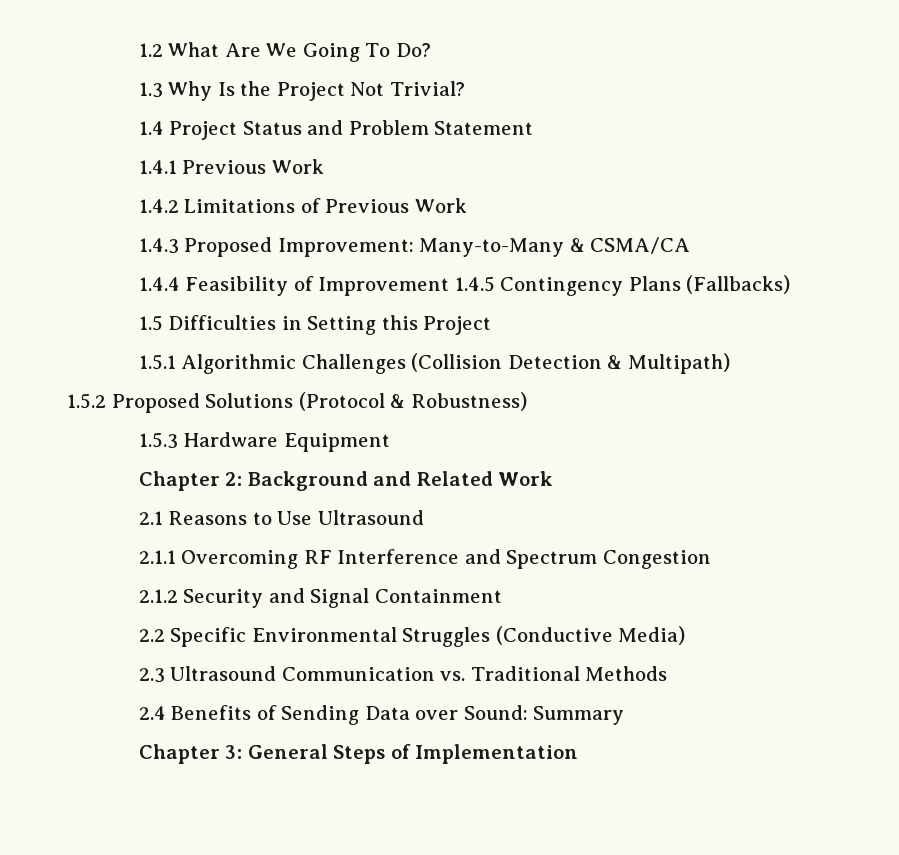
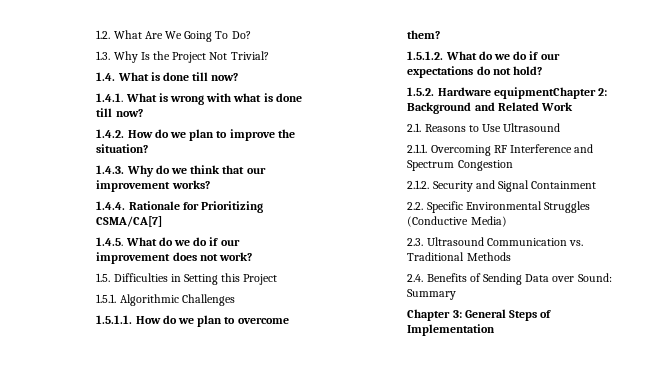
[138,43,163,57] 1.2 -> [96,30,111,39] 1.2.
[138,82,163,98] 1.3 -> [96,51,111,60] 1.3.
[138,120,534,140] [138,159,324,174] [138,198,467,213] [138,237,691,257] [138,275,791,296] [138,315,163,331] 1.4 Project Status and Problem Statement // 1.4.1 Previous Work // 1.4.2 Limitations of Previous Work // 1.4.3 Proposed Improvement: Many-to-Many & CSMA/CA // 1.4.4 Feasibility of Improvement 1.4.5 Contingency Plans (Fallbacks) // 1.5 -> [96,72,239,81] [96,93,302,105] [96,108,143,117] [96,129,295,141] [96,144,149,153] [96,165,266,177] [96,180,210,192] [96,201,263,213] [96,216,163,227] [96,237,240,246] [96,252,252,264] [96,273,111,282] 1.4. What is done till now? // 1.4.1. What is wrong with what is done till now? // 1.4.2. How do we plan to improve the situation? // 1.4.3. Why do we think that our improvement works? // 1.4.4. Rationale for Prioritizing CSMA/CA[7] // 1.4.5. What do we do if our improvement does not work? // 1.5.
[138,354,176,370] 1.5.1 -> [96,294,117,303] 1.5.1.
[411,353,730,374] [67,392,527,413] [138,432,390,452] [138,471,220,491] (Collision Detection & Multipath) // 1.5.2 Proposed Solutions (Protocol & Robustness) // 1.5.3 Hardware Equipment // Chapter -> [96,315,289,327] [407,30,441,39] [407,51,560,60] [407,66,542,78] [407,87,596,99] // 1.5.1.1. How do we plan to overcome them? // 1.5.1.2. What do we do if our expectations do not hold? // 1.5.2. Hardware equipmentChapter
[138,511,163,525] 2.1 -> [407,123,422,132] 2.1.
[138,550,176,564] 2.1.1 -> [407,144,428,153] 2.1.1.
[138,589,178,603] 2.1.2 -> [407,180,430,189] 2.1.2.
[138,629,165,642] 2.2 -> [407,202,424,210] 2.2.
[138,668,165,683] 2.3 -> [407,238,424,246] 2.3.
[138,706,166,720] 2.4 -> [407,274,424,282] 2.4.

